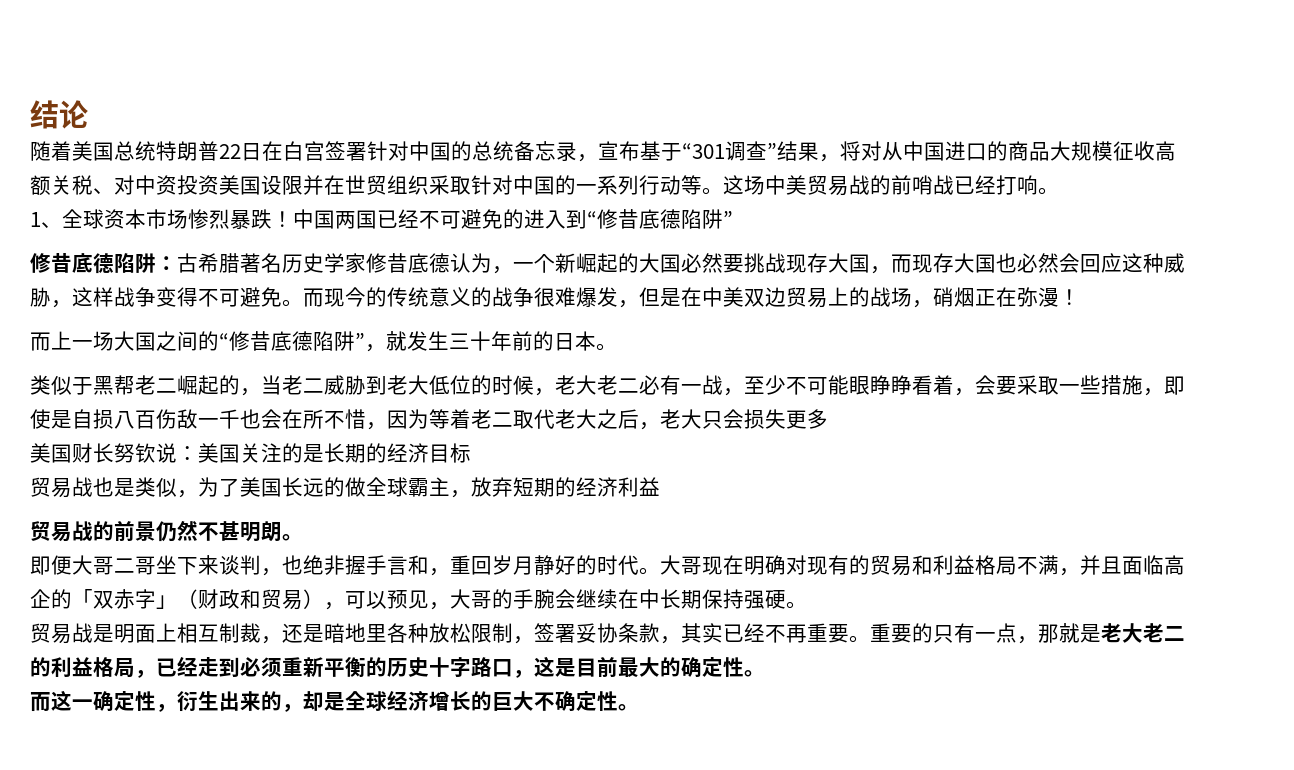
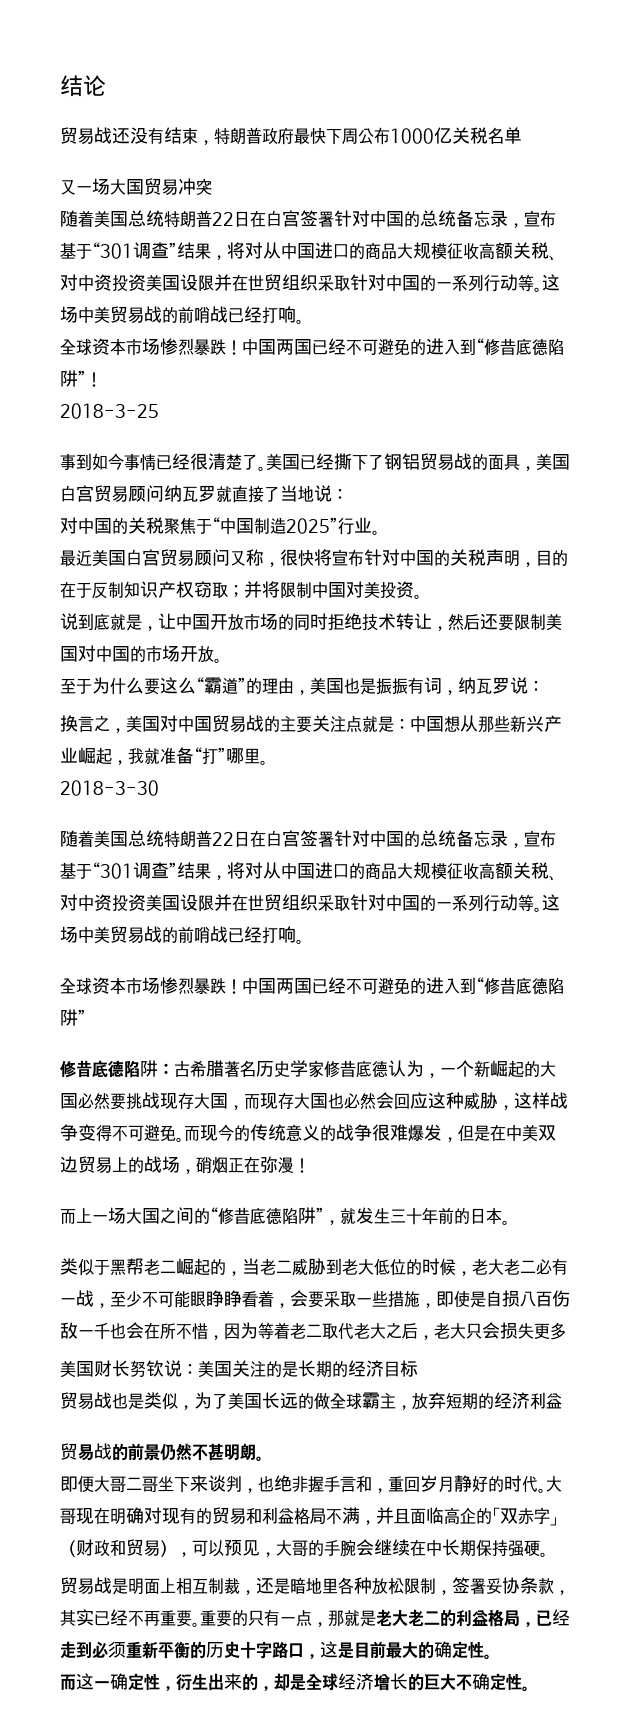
(88, 114) none -> [60,127,522,145] [60,178,212,195] // 贸易战还没有结束，特朗普政府最快下周公布1000亿关税名单 // 又一场大国贸易冲突
[30,212,62,228] 1、 -> [60,338,564,356] [60,370,102,387] [60,403,159,419] [60,453,570,471] [60,485,348,503] [60,517,380,535] [60,549,568,567] [60,581,422,599] [60,613,562,631] [60,645,222,663] [60,677,544,695] [60,715,562,733] [60,747,268,765] [60,780,159,796] [60,830,556,848] [60,862,557,881] [60,894,560,912] [60,926,304,944] 全球资本市场惨烈暴跌！中国两国已经不可避免的进入到“修昔底德陷阱”！ // 2018-3-25 // 事到如今事情已经很清楚了。美国已经撕下了钢铝贸易战的面具，美国白宫贸易顾问纳瓦罗就直接了当地说： // 对中国的关税聚焦于“中国制造2025”行业。 // 最近美国白宫贸易顾问又称，很快将宣布针对中国的关税声明，目的在于反制知识产权窃取；并将限制中国对美投资。 // 说到底就是，让中国开放市场的同时拒绝技术转让，然后还要限制美国对中国的市场开放。 // 至于为什么要这么“霸道”的理由，美国也是振振有词，纳瓦罗说： // 换言之，美国对中国贸易战的主要关注点就是：中国想从那些新兴产业崛起，我就准备“打”哪里。 // 2018-3-30 // 随着美国总统特朗普22日在白宫签署针对中国的总统备忘录，宣布基于“301调查”结果，将对从中国进口的商品大规模征收高额关税、对中资投资美国设限并在世贸组织采取针对中国的一系列行动等。这场中美贸易战的前哨战已经打响。 //

